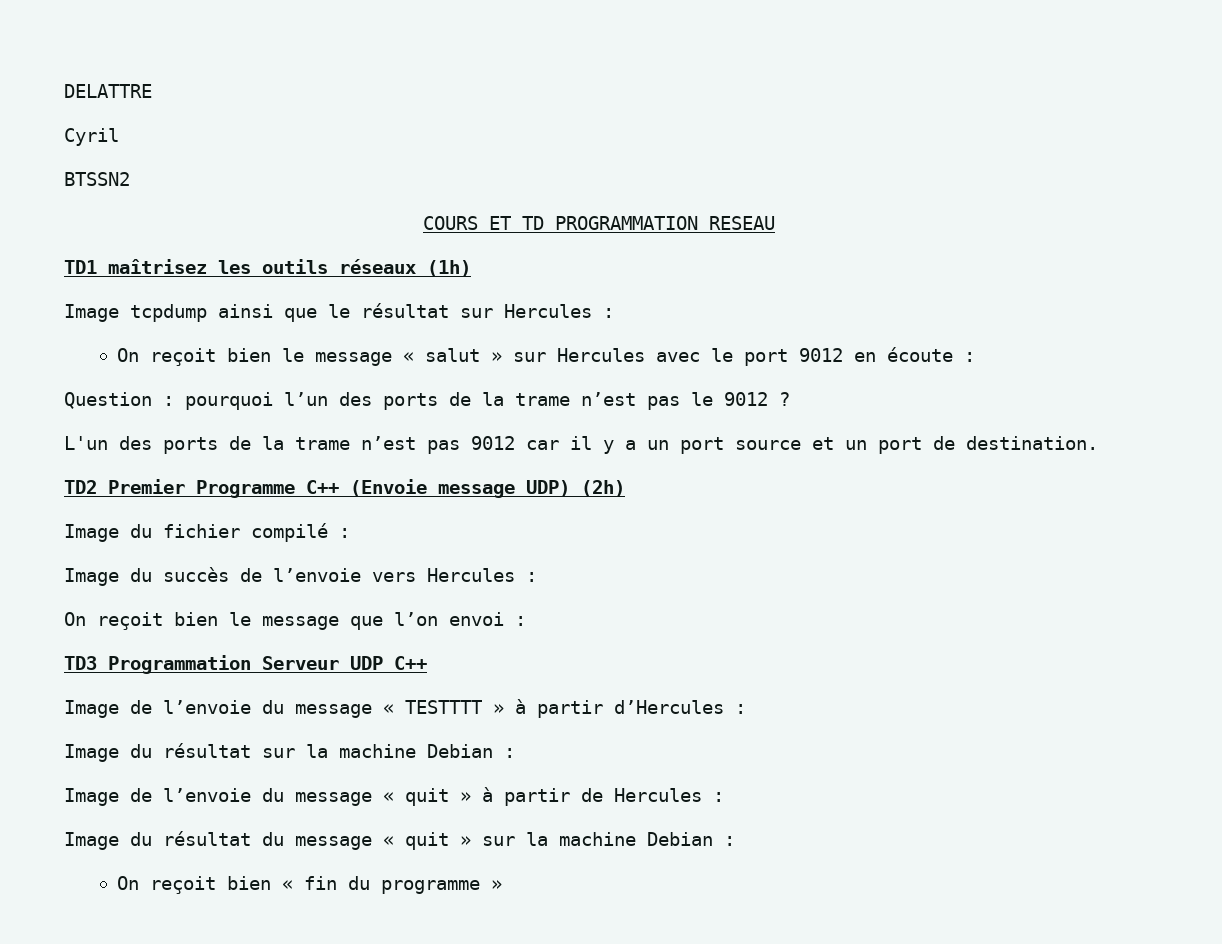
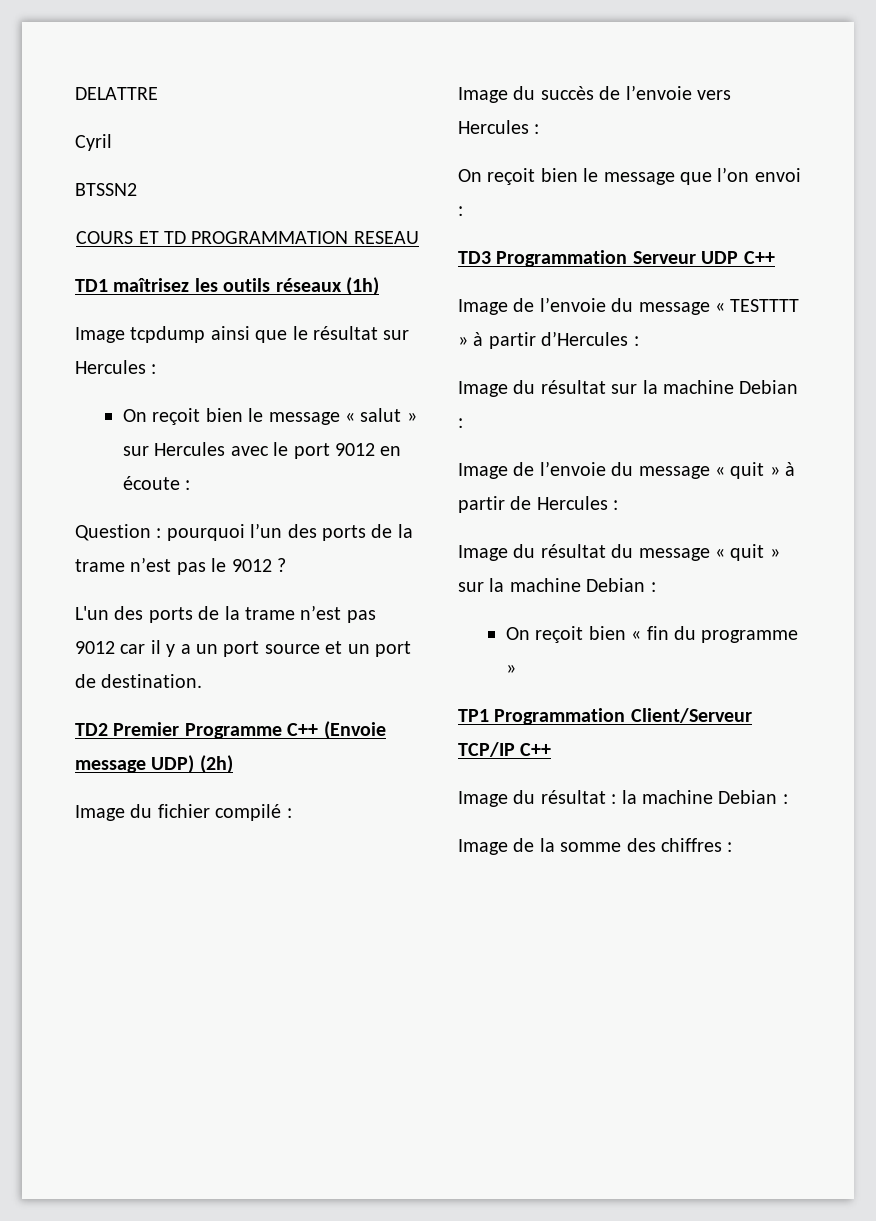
(503, 885) none -> [458,708,752,725] [458,742,552,757] [458,790,788,807] [458,838,733,855] // TP1 Programmation Client/Serveur TCP/IP C++ // Image du résultat : la machine Debian : // Image de la somme des chiffres :

